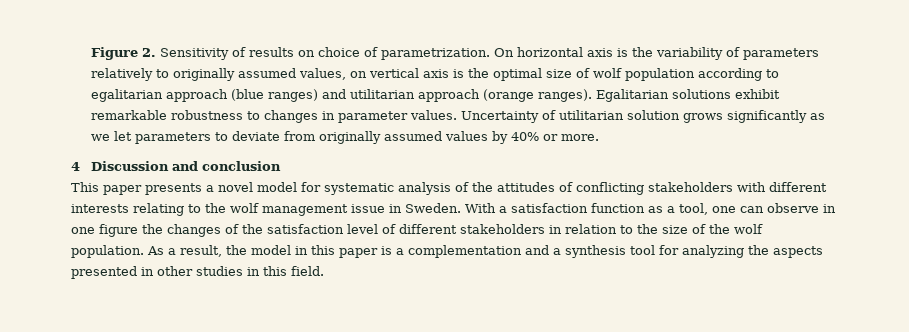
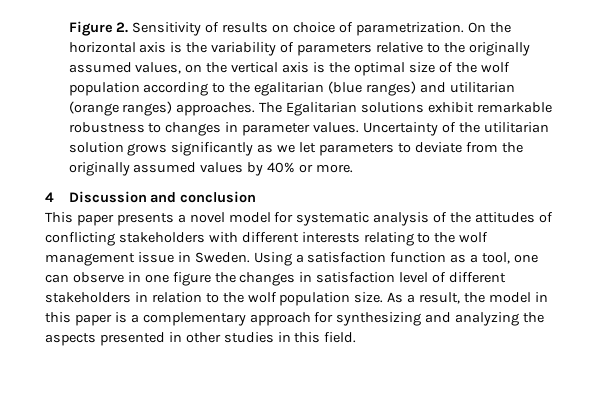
(515, 52) none -> [489,22,511,33] the
[91,68,170,81] relatively to -> [375,42,465,53] relative to the
(368, 74) none -> [206,62,228,73] the
(591, 73) none -> [455,62,477,73] the
[91,89,229,102] egalitarian approach -> [229,82,325,96] the egalitarian
[418,89,593,102] approach (orange ranges). -> [68,101,283,116] (orange ranges) approaches. The
(557, 115) none -> [458,122,480,133] the
(316, 136) none -> [501,142,523,153] the
[465,203,496,213] With -> [253,252,292,266] Using
[225,224,263,234] of the -> [299,272,313,282] in
[662,224,763,234] [71,245,144,258] size of the wolf population. -> [247,292,384,306] wolf population size.
[408,245,679,258] complementation and a synthesis tool for -> [142,312,452,326] complementary approach for synthesizing and

